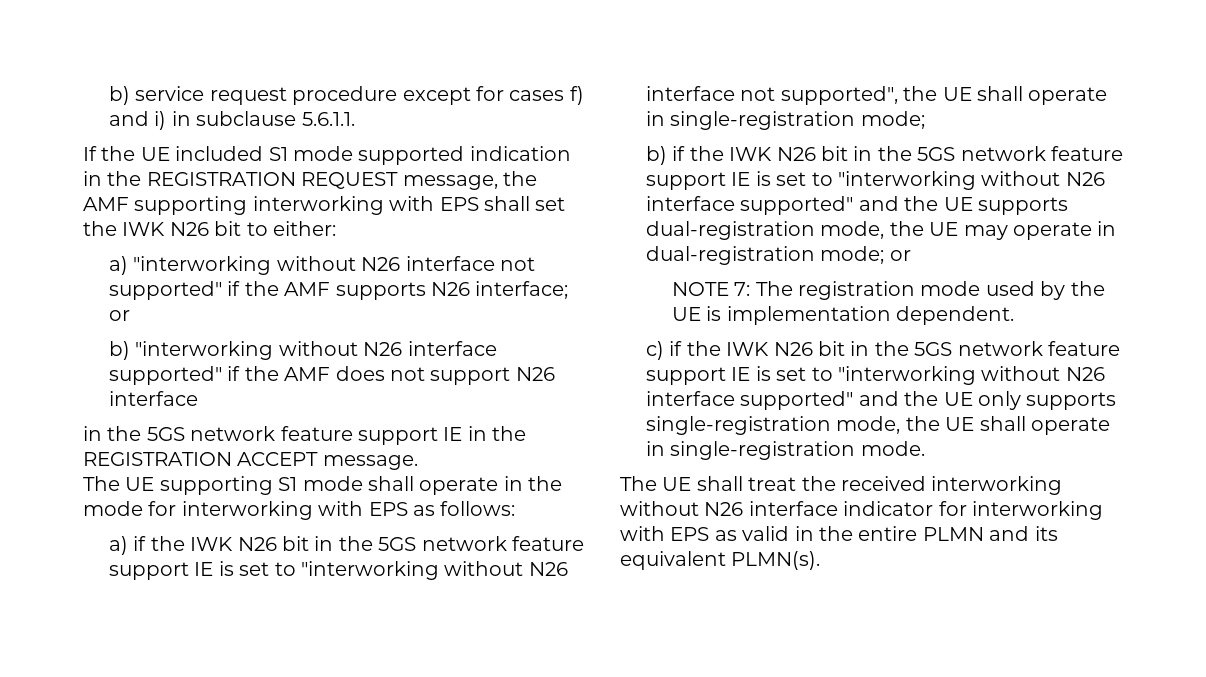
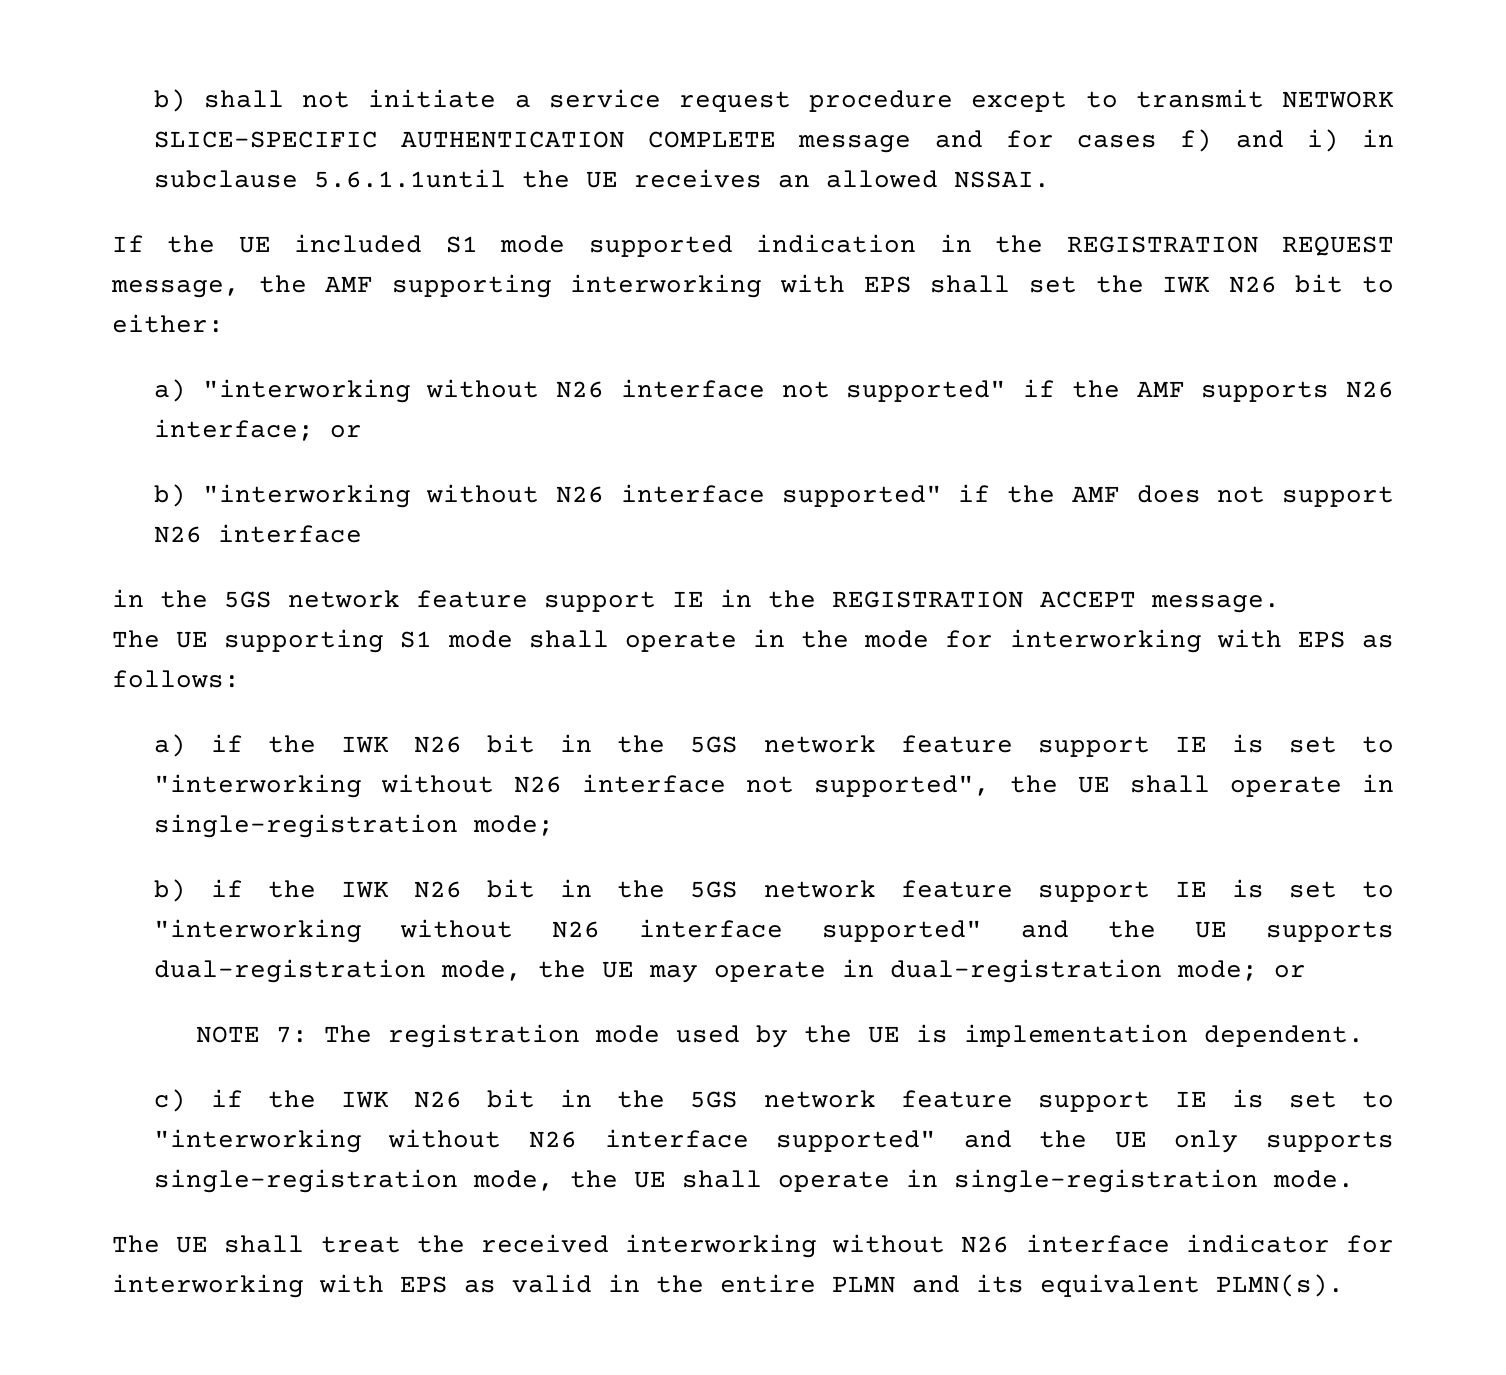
[108,86,471,105] b) service request procedure except -> [153,89,1394,112] [153,130,983,153] b) shall not initiate a service request procedure except to transmit NETWORK SLICE-SPECIFIC AUTHENTICATION COMPLETE message and
[301,112,355,126] 5.6.1.1. -> [313,169,1050,188] 5.6.1.1until the UE receives an allowed NSSAI.

